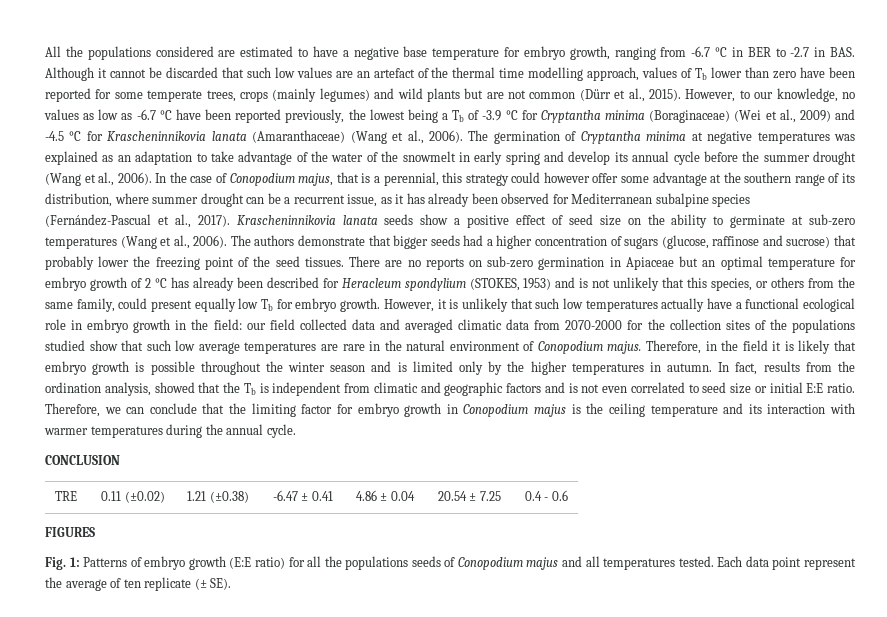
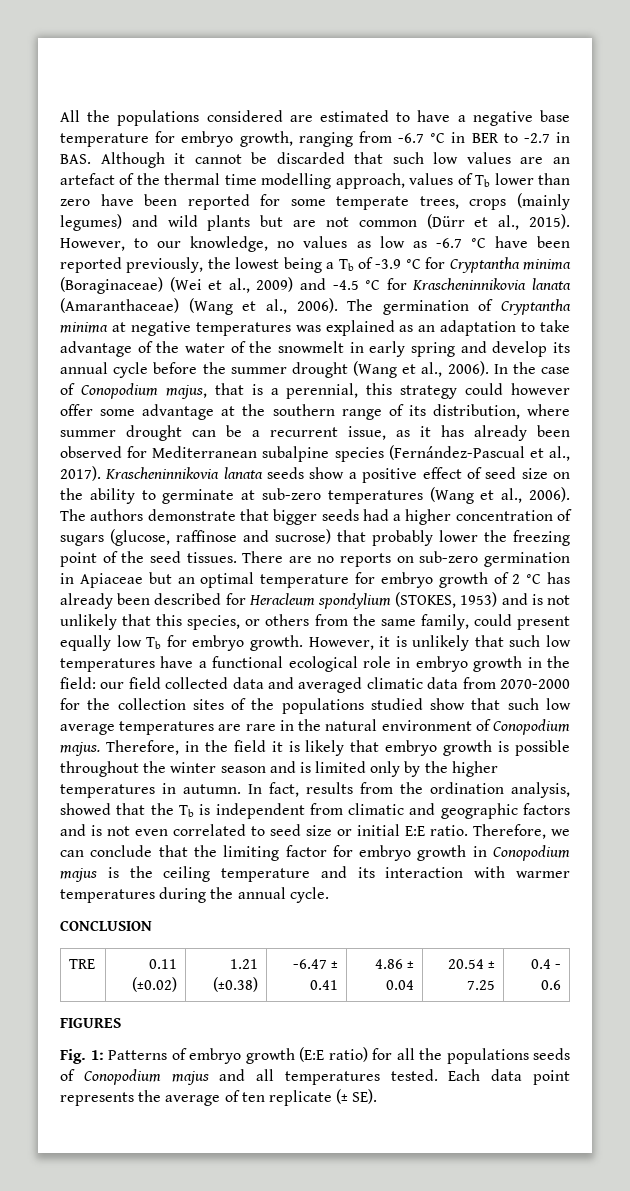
[661,298,705,312] actually -> (155, 665) none
[804,558,857,570] represent -> [60,1092,134,1106] represents

